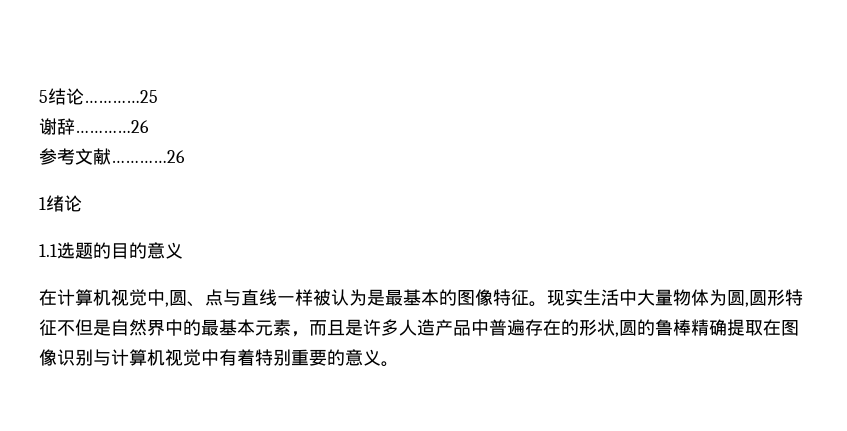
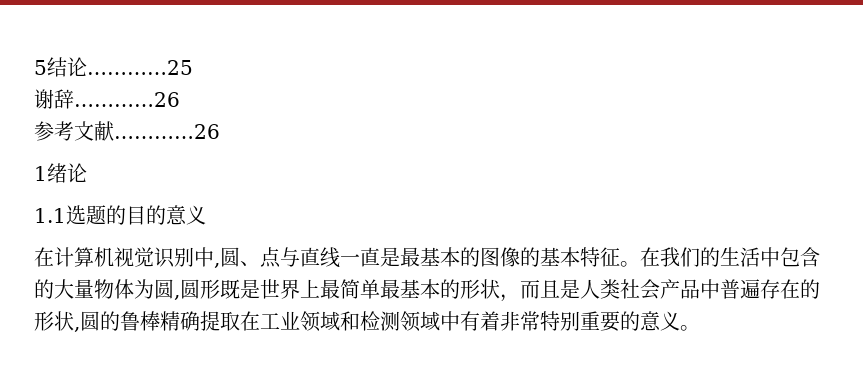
(147, 297) none -> [154,247,194,268] 识别
[295,289,367,306] 样被认为 -> [360,247,380,267] 直
[493,289,637,307] 特征。现实生活中 -> [520,247,820,267] [34,279,54,299] 的基本特征。在我们的生活中包含的
[785,289,803,306] [39,319,291,336] 特征不但是自然界中的最基本元素 -> [220,279,500,299] 既是世界上最简单最基本的形状
[363,319,435,336] 许多人造 -> [580,279,660,300] 人类社会
[781,320,799,336] [39,349,255,366] 图像识别与计算机视觉中有着 -> [260,311,540,332] 工业领域和检测领域中有着非常

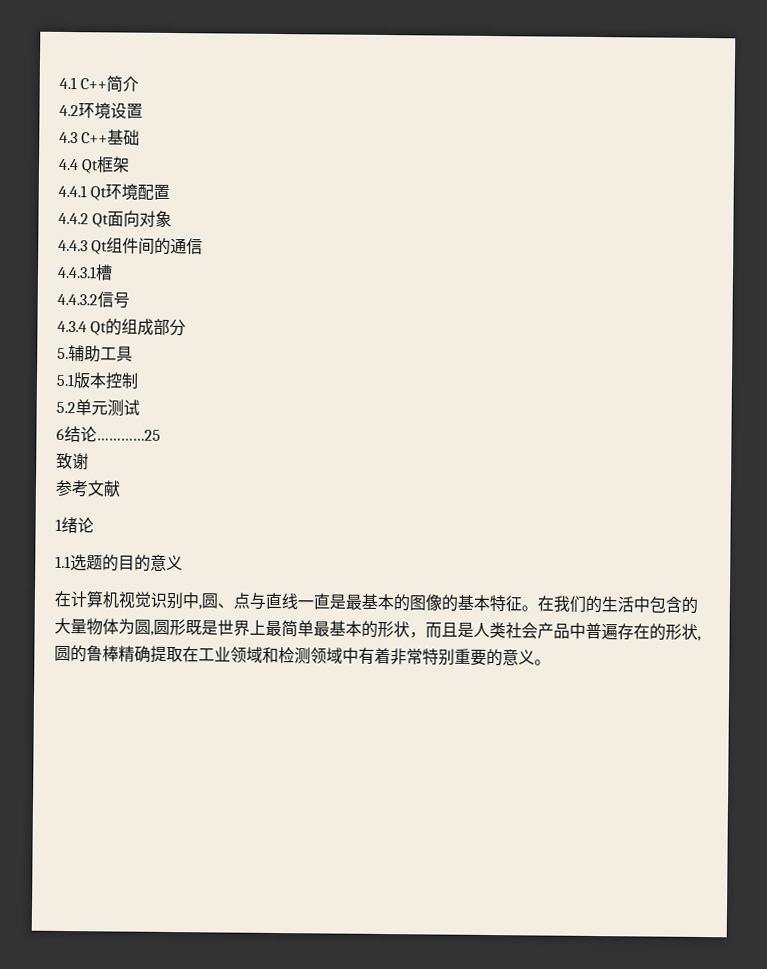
[34,60,47,75] 5 -> [59,75,140,93] [59,102,143,120] [59,129,141,146] [58,156,131,174] [58,183,171,201] [58,210,173,228] [58,237,204,255] [57,264,113,281] [57,291,130,309] [57,318,187,337] [57,345,133,363] [56,372,139,390] [56,399,140,417] [56,427,65,440] 4.1 C++简介 // 4.2环境设置 // 4.3 C++基础 // 4.4 Qt框架 // 4.4.1 Qt环境配置 // 4.4.2 Qt面向对象 // 4.4.3 Qt组件间的通信 // 4.4.3.1槽 // 4.4.3.2信号 // 4.3.4 Qt的组成部分 // 5.辅助工具 // 5.1版本控制 // 5.2单元测试 // 6
(193, 67) none -> [56,452,73,470] 致
[54,89,180,109] 辞…………26 -> (89, 461) none
[114,124,220,139] …………26 -> (121, 489) none

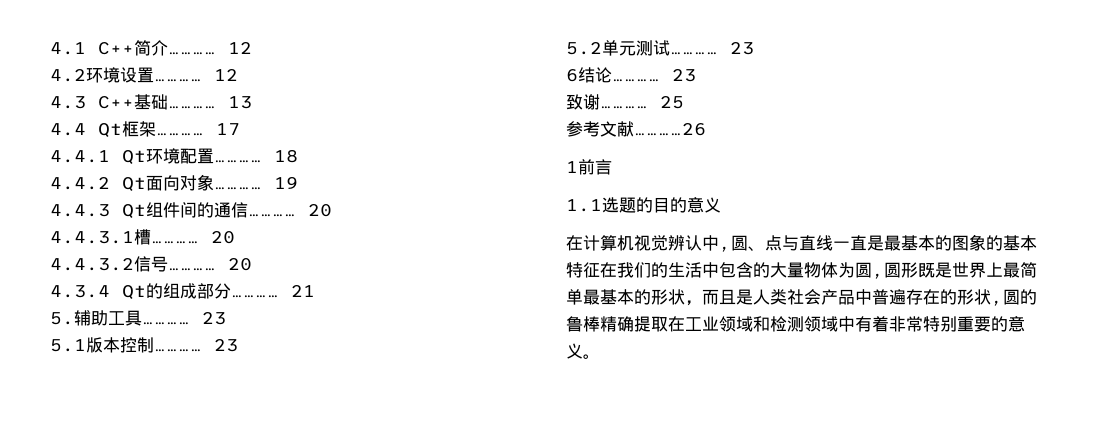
(140, 84) none -> [168,42,252,55] ………… 12
(143, 111) none -> [154,69,238,82] ………… 12
(141, 137) none -> [168,96,252,109] ………… 13
(131, 164) none -> [156,123,240,136] ………… 17
(171, 192) none -> [214,149,298,163] ………… 18
(173, 218) none -> [214,176,298,190] ………… 19
(204, 246) none -> [248,204,332,217] ………… 20
(113, 272) none -> [151,231,235,244] ………… 20
(130, 300) none -> [168,258,252,271] ………… 20
(187, 327) none -> [231,285,315,298] ………… 21
(133, 354) none -> [142,312,226,325] ………… 23
(139, 380) none -> [154,339,238,352] ………… 23
(140, 407) none -> [670,42,754,55] ………… 23
[96,429,161,441] …………25 -> [612,69,696,82] ………… 23
(89, 461) none -> [600,96,684,109] ………… 25
(121, 489) none -> [634,123,706,136] …………26
[61,516,94,534] 绪论 -> [578,159,612,175] 前言
[150,591,183,610] 识别 -> [668,235,702,251] 辨认
[425,594,442,611] 像 -> [969,234,986,251] 象
[521,605,538,612] 。 -> (600, 270) none

